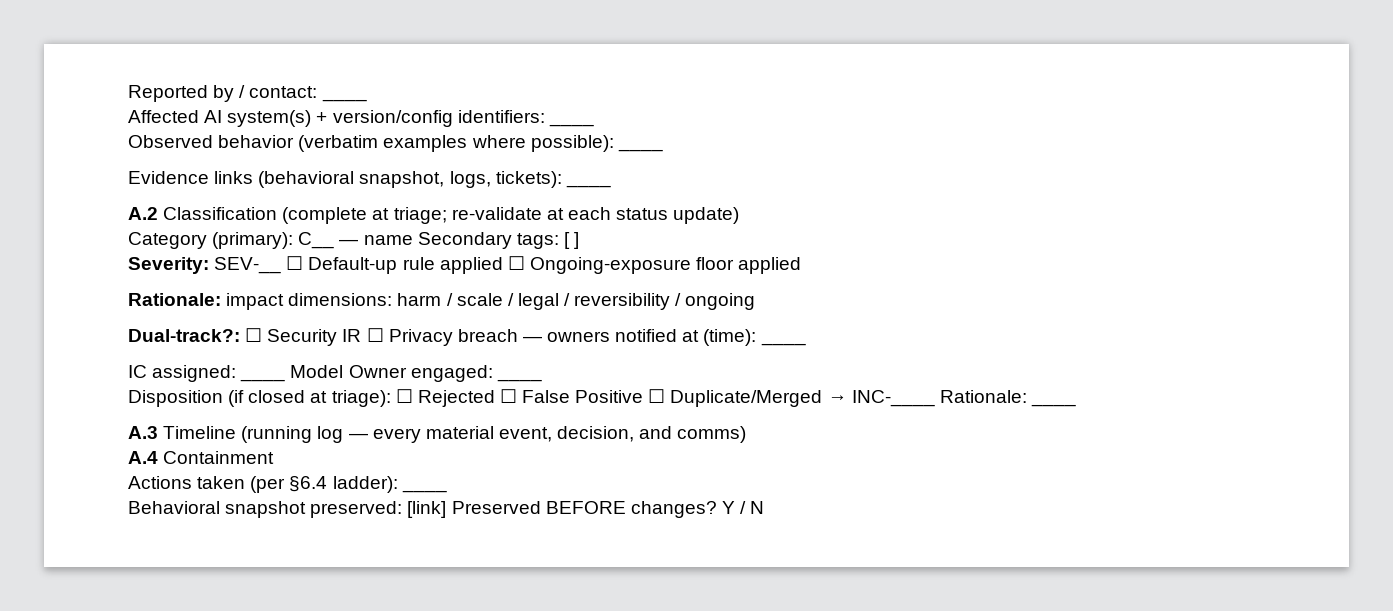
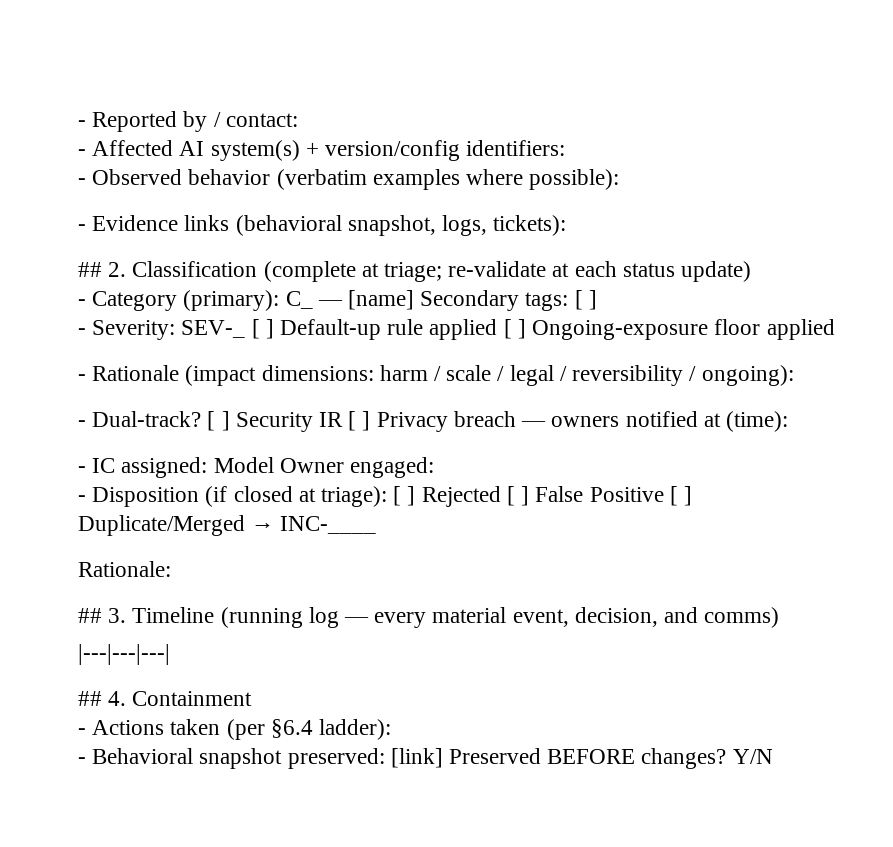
(128, 93) none -> [78,120,86,127] -
[321,98,367,102] ____ // -> [78,149,86,156] // -
[548,123,594,127] ____ // -> [78,178,86,185] // -
[617,148,663,152] ____ // -> [78,224,86,231] // -
[565,184,611,188] [128,207,158,220] ____ // A.2 -> [78,262,127,277] // ## 2.
(740, 215) none -> [78,299,86,306] -
[298,232,413,249] C__ — name -> [285,290,415,310] C_ — [name]
[128,256,304,274] Severity: SEV-__ ☐ -> [78,319,274,340] - Severity: SEV-_ [ ]
[507,256,525,270] ☐ -> [503,319,526,339] [ ]
[128,293,285,310] Rationale: impact -> [78,365,257,386] - Rationale (impact
[685,293,756,310] [128,328,384,346] ongoing // Dual-track?: ☐ Security IR ☐ -> [701,365,794,386] [78,411,371,432] ongoing): // - Dual-track? [ ] Security IR [ ]
[760,342,806,346] ____ // -> [78,466,86,473] // -
[240,378,286,382] ____ -> (208, 467) none
[496,378,542,382] ____ // -> [78,495,86,502] // -
[395,389,666,407] ☐ Rejected ☐ False Positive ☐ -> [393,486,692,507] [ ] Rejected [ ] False Positive [ ]
[939,390,1027,403] [1030,403,1076,407] [128,426,158,439] Rationale: ____ // A.3 -> [78,561,171,577] [78,608,127,623] // Rationale: // ## 3.
[128,451,158,464] A.4 -> [78,644,170,665] [78,691,127,706] |---|---|---| // ## 4.
(275, 457) none -> [78,728,86,735] -
[401,489,447,493] ____ // -> [78,757,86,764] // -
[721,501,765,514] Y / N -> [732,749,773,764] Y/N

